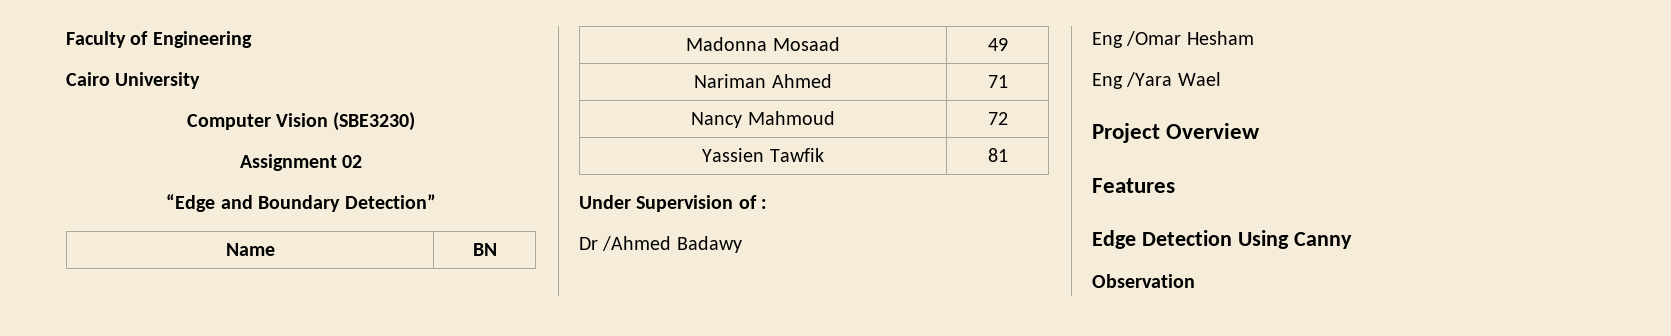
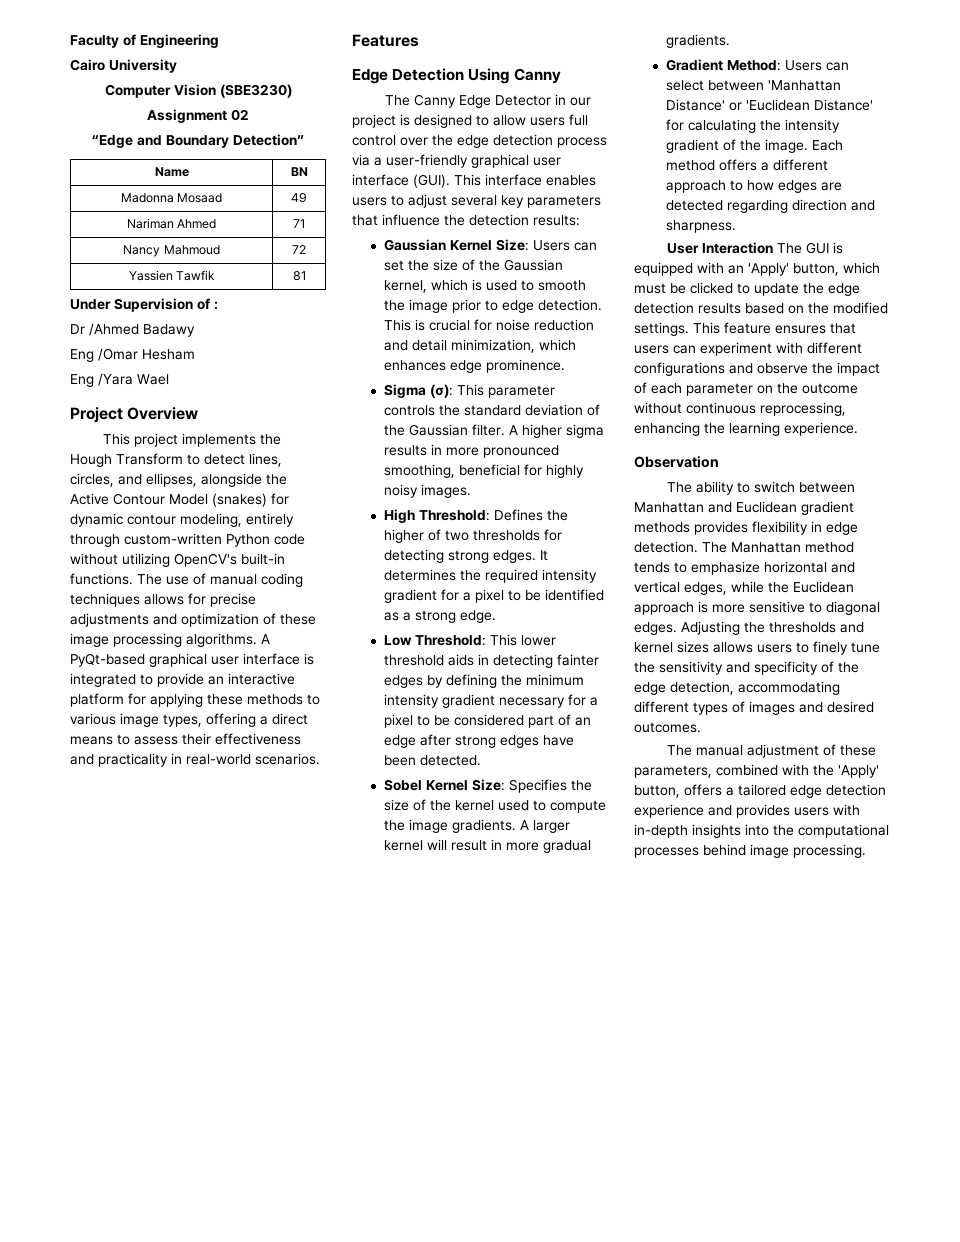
(1261, 131) none -> [102,433,281,447] [70,453,282,467] [70,473,287,487] [70,493,289,507] [70,513,294,527] [70,533,305,547] [70,553,285,567] [70,573,303,587] [70,593,256,607] [70,613,316,627] [70,633,270,647] [70,653,314,667] [70,673,295,687] [70,693,320,707] [70,713,308,727] [70,733,301,745] [70,753,320,767] // This project implements the Hough Transform to detect lines, circles, and ellipses, alongside the Active Contour Model (snakes) for dynamic contour modeling, entirely through custom-written Python code without utilizing OpenCV's built-in functions. The use of manual coding techniques allows for precise adjustments and optimization of these image processing algorithms. A PyQt-based graphical user interface is integrated to provide an interactive platform for applying these methods to various image types, offering a direct means to assess their effectiveness and practicality in real-world scenarios.
[1092,274,1195,288] Observation -> [384,94,591,108] [352,114,588,128] [352,134,607,148] [352,154,561,168] [352,174,596,188] [352,194,601,208] [352,214,580,226] [383,239,597,251] [383,259,563,271] [383,279,586,293] [383,299,602,313] [383,319,594,331] [383,339,576,353] [383,359,565,373] [383,384,555,398] [383,404,600,416] [383,424,604,438] [383,444,559,458] [383,464,584,478] [383,484,471,498] [383,509,568,523] [383,529,562,543] [383,549,548,563] [383,569,597,583] [383,589,604,603] [383,610,496,623] [383,634,556,646] [383,654,599,668] [383,674,584,688] [383,694,598,708] [383,714,591,728] [383,734,574,748] [383,755,481,766] [383,779,592,793] [383,799,606,813] [383,819,570,833] [383,839,591,853] [665,34,730,48] [665,59,849,71] [665,80,841,91] [665,99,873,111] [665,119,840,133] [665,139,843,153] [665,159,828,171] [665,180,842,193] [665,199,875,213] [665,220,736,233] [666,242,843,254] [634,262,880,276] [634,282,860,296] [634,302,888,314] [634,322,856,336] [634,342,862,356] [634,362,880,376] [634,382,858,396] [634,402,846,416] [634,422,858,436] [634,456,719,468] [666,481,855,495] [634,501,854,515] [634,521,858,535] [634,541,854,553] [634,561,855,575] [634,581,854,595] [634,601,880,615] [634,621,864,635] [634,641,880,655] [634,661,859,675] [634,681,840,695] [634,701,874,715] [634,722,701,733] [666,744,876,758] [634,764,879,778] [634,784,886,798] [634,804,860,818] [634,824,889,838] [634,844,866,858] The Canny Edge Detector in our project is designed to allow users full control over the edge detection process via a user-friendly graphical user interface (GUI). This interface enables users to adjust several key parameters that influence the detection results: // Gaussian Kernel Size: Users can set the size of the Gaussian kernel, which is used to smooth the image prior to edge detection. This is crucial for noise reduction and detail minimization, which enhances edge prominence. // Sigma (σ): This parameter controls the standard deviation of the Gaussian filter. A higher sigma results in more pronounced smoothing, beneficial for highly noisy images. // High Threshold: Defines the higher of two thresholds for detecting strong edges. It determines the required intensity gradient for a pixel to be identified as a strong edge. // Low Threshold: This lower threshold aids in detecting fainter edges by defining the minimum intensity gradient necessary for a pixel to be considered part of an edge after strong edges have been detected. // Sobel Kernel Size: Specifies the size of the kernel used to compute the image gradients. A larger kernel will result in more gradual gradients. // Gradient Method: Users can select between 'Manhattan Distance' or 'Euclidean Distance' for calculating the intensity gradient of the image. Each method offers a different approach to how edges are detected regarding direction and sharpness. // User Interaction The GUI is equipped with an 'Apply' button, which must be clicked to update the edge detection results based on the modified settings. This feature ensures that users can experiment with different configurations and observe the impact of each parameter on the outcome without continuous reprocessing, enhancing the learning experience. // Observation // The ability to switch between Manhattan and Euclidean gradient methods provides flexibility in edge detection. The Manhattan method tends to emphasize horizontal and vertical edges, while the Euclidean approach is more sensitive to diagonal edges. Adjusting the thresholds and kernel sizes allows users to finely tune the sensitivity and specificity of the edge detection, accommodating different types of images and desired outcomes. // The manual adjustment of these parameters, combined with the 'Apply' button, offers a tailored edge detection experience and provides users with in-depth insights into the computational processes behind image processing.

